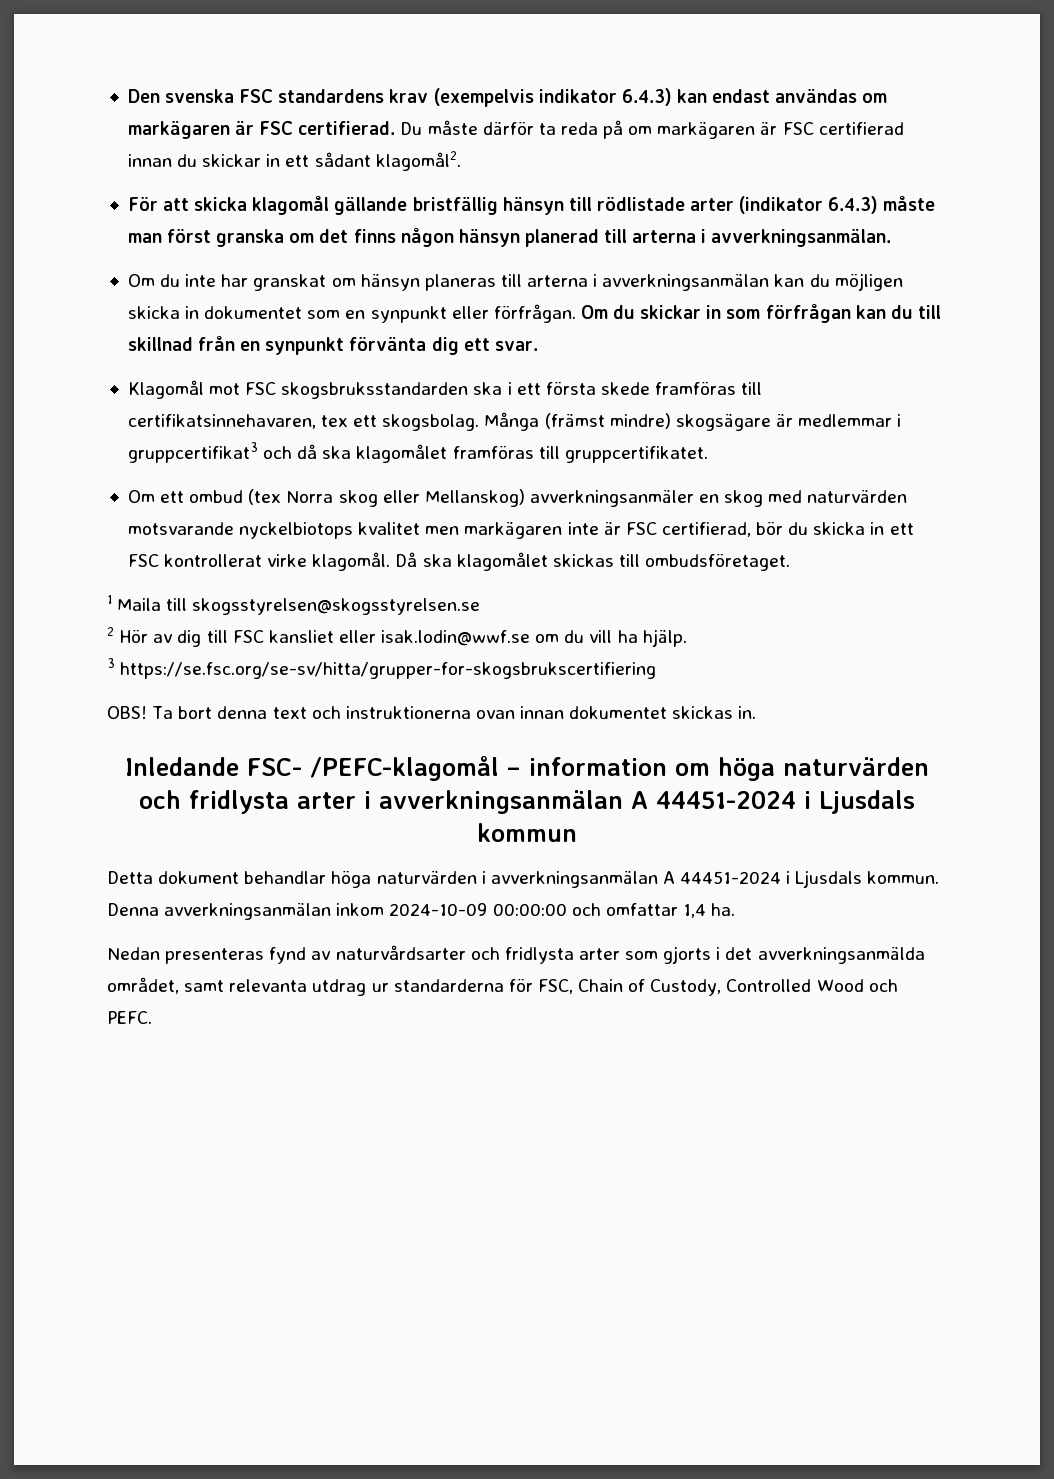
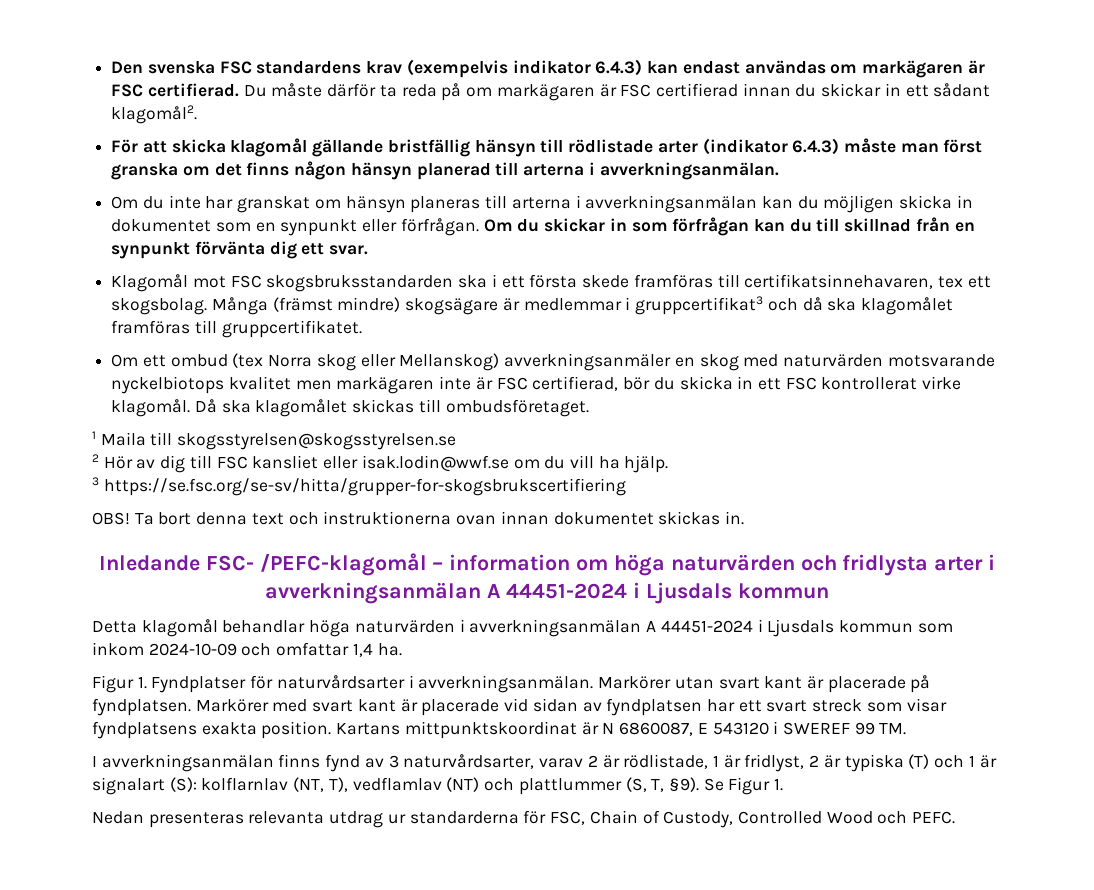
[158,871,240,884] dokument -> [141,619,218,637] klagomål
[867,871,940,884] [107,903,332,920] kommun. Denna avverkningsanmälan -> [838,620,953,633] kommun som
[492,903,567,916] 00:00:00 -> (237, 649) none
[107,945,925,964] [107,977,225,994] Nedan presenteras fynd av naturvårdsarter och fridlysta arter som gjorts i det avverkningsanmälda området, samt -> [92,675,931,693] [92,698,947,716] [92,721,907,739] [92,754,997,772] [92,777,784,795] [92,811,244,828] Figur 1. Fyndplatser för naturvårdsarter i avverkningsanmälan. Markörer utan svart kant är placerade på fyndplatsen. Markörer med svart kant är placerade vid sidan av fyndplatsen har ett svart streck som visar fyndplatsens exakta position. Kartans mittpunktskoordinat är N 6860087, E 543120 i SWEREF 99 TM. // I avverkningsanmälan finns fynd av 3 naturvårdsarter, varav 2 är rödlistade, 1 är fridlyst, 2 är typiska (T) och 1 är signalart (S): kolflarnlav (NT, T), vedflamlav (NT) och plattlummer (S, T, §9). Se Figur 1. // Nedan presenteras

